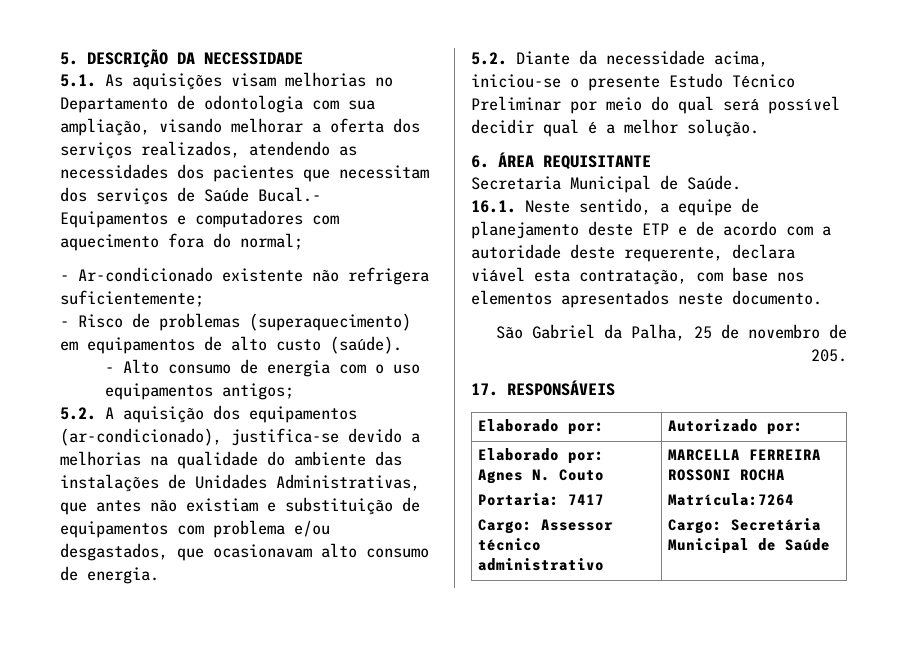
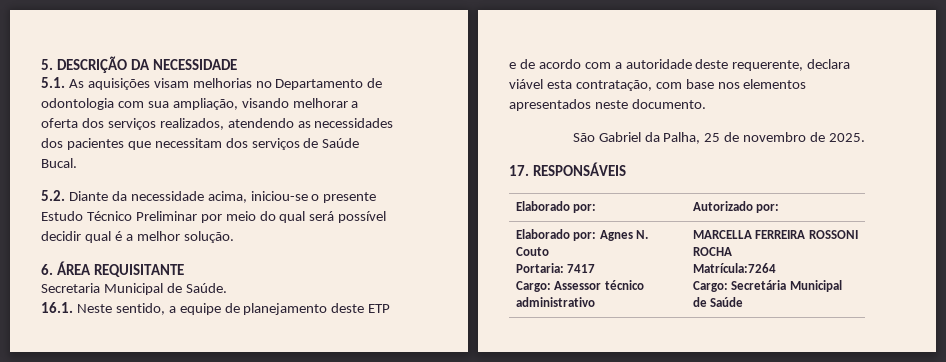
[258,187,321,202] [60,210,339,228] [60,233,303,251] [60,267,429,285] [60,290,204,307] [60,313,411,331] [60,336,402,354] [104,359,420,377] [104,383,294,400] [60,405,357,423] [60,428,420,446] [60,451,402,469] [60,474,420,492] [60,497,420,515] [60,520,330,538] [60,543,429,561] [60,566,159,584] Bucal.- Equipamentos e computadores com aquecimento fora do normal; // - Ar-condicionado existente não refrigera suficientemente; // - Risco de problemas (superaquecimento) em equipamentos de alto custo (saúde). // - Alto consumo de energia com o uso equipamentos antigos; // 5.2. A aquisição dos equipamentos (ar-condicionado), justifica-se devido a melhorias na qualidade do ambiente das instalações de Unidades Administrativas, que antes não existiam e substituição de equipamentos com problema e/ou desgastados, que ocasionavam alto consumo de energia. -> [41,158,77,168] Bucal.
[811,349,847,362] 205. -> [829,133,865,142] 2025.

